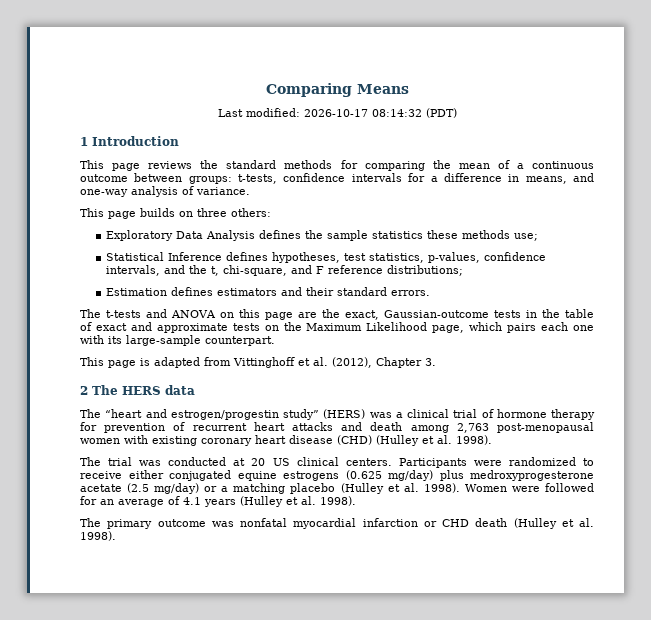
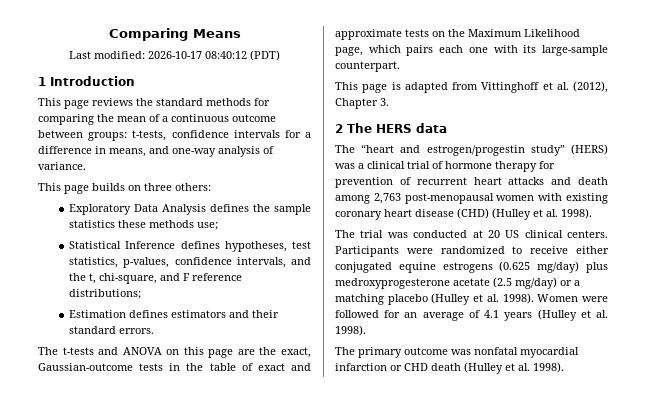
[371,109,422,117] 08:14:32 -> [205,51,247,59] 08:40:12

